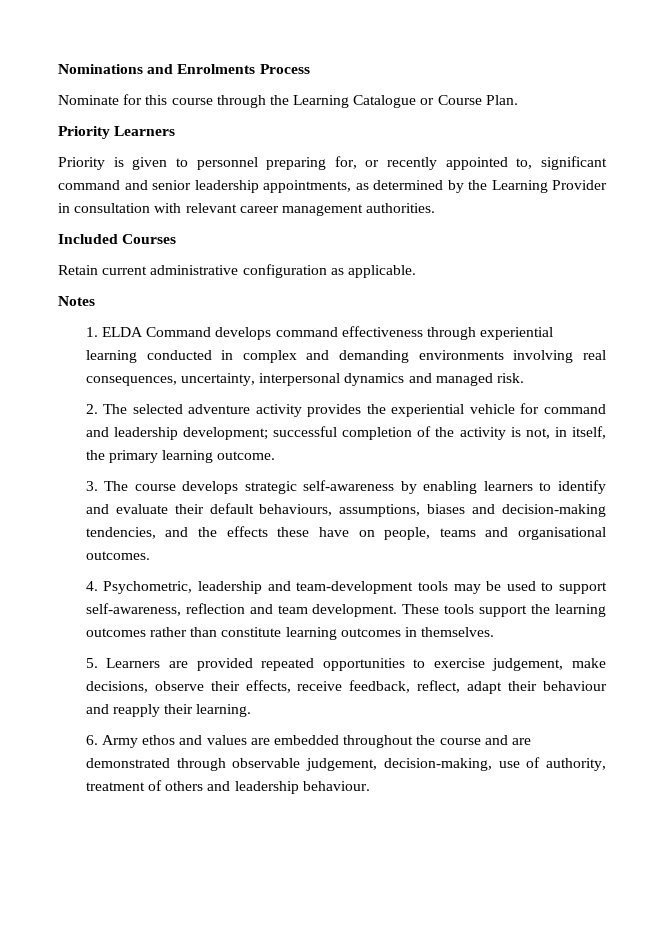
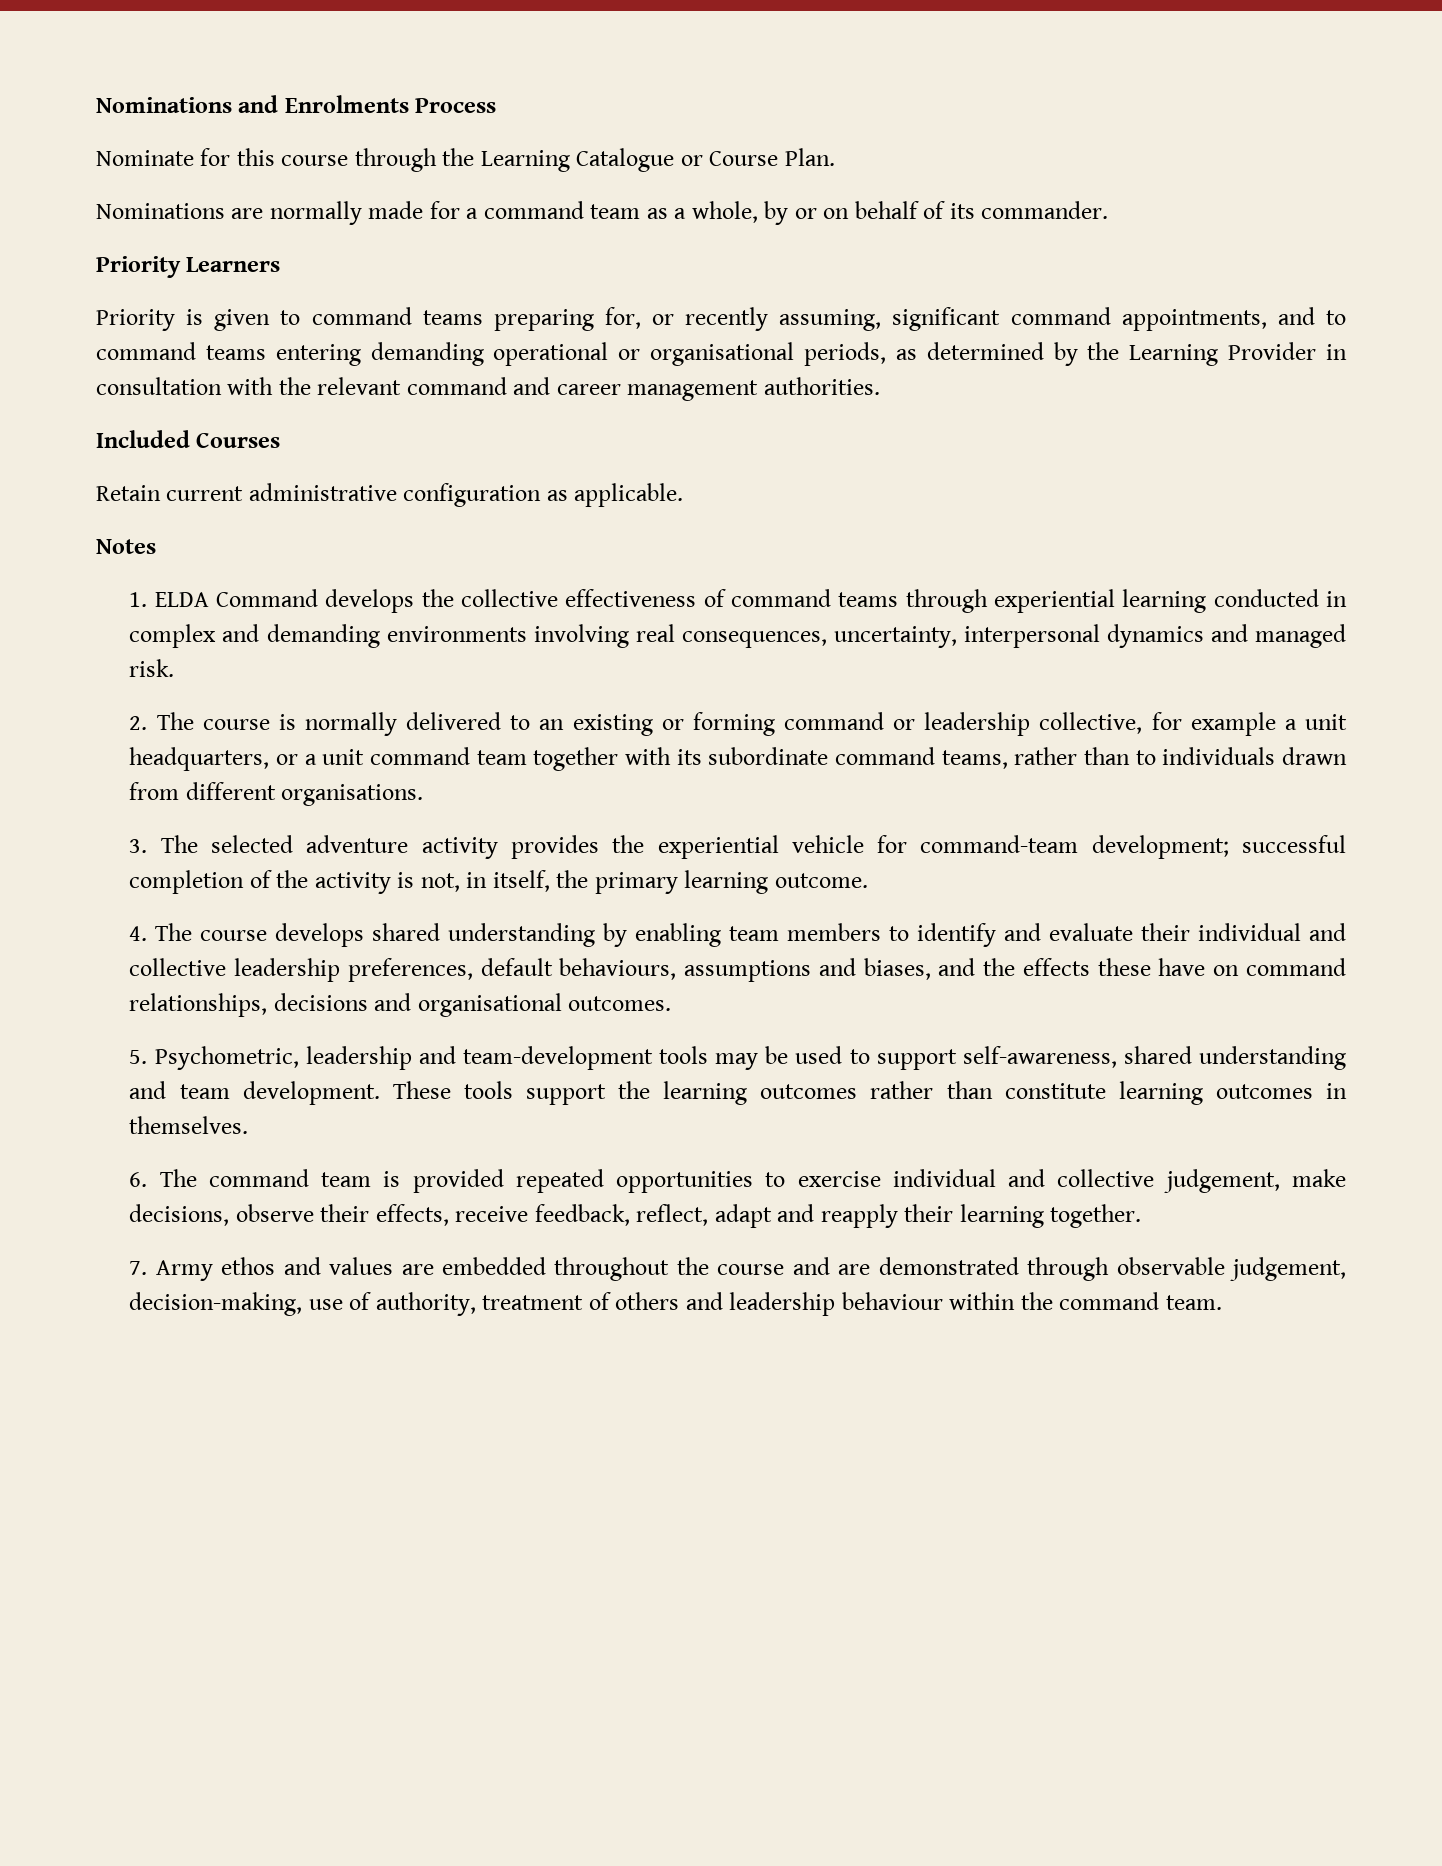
(518, 100) none -> [96,201,1109,225] // Nominations are normally made for a command team as a whole, by or on behalf of its commander.
[196,157,258,170] personnel -> [311,307,483,325] command teams
[445,156,607,170] [58,180,351,193] appointed to, significant command and senior leadership appointments, -> [779,307,1347,331] [96,342,886,366] assuming, significant command appointments, and to command teams entering demanding operational or organisational periods,
[185,203,237,213] relevant -> [278,377,551,395] the relevant command and
[275,326,423,337] command effectiveness -> [421,589,899,607] the collective effectiveness of command teams
(128, 409) none -> [202,712,1347,736] [129,747,1347,771] [129,782,424,806] [129,835,198,853] course is normally delivered to an existing or forming command or leadership collective, for example a unit headquarters, or a unit command team together with its subordinate command teams, rather than to individuals drawn from different organisations. // 3. The
[543,404,606,414] [85,427,178,440] command and leadership -> [920,835,1079,853] command-team
[85,481,98,491] 3. -> [129,926,148,941] 4.
[244,480,533,494] strategic self-awareness by enabling learners -> [372,923,882,947] shared understanding by enabling team members
[209,503,606,517] [85,527,156,539] default behaviours, assumptions, biases and decision-making tendencies, -> [1198,923,1346,941] [129,958,931,982] individual and collective leadership preferences, default behaviours, assumptions and biases,
[384,527,476,540] people, teams -> [1245,958,1346,976] [129,993,368,1017] command relationships, decisions
[85,581,98,591] 4. -> [129,1050,148,1064] 5.
[185,603,245,614] reflection -> [1123,1046,1346,1070] shared understanding
[85,658,188,668] 5. Learners are -> [129,1169,401,1187] 6. The command team is
(485, 663) none -> [892,1169,1155,1187] individual and collective
[508,681,607,691] their behaviour -> (772, 1216) none
[196,704,252,717] [85,735,98,745] learning. // 6. -> [959,1204,1142,1228] [129,1261,148,1275] learning together. // 7.
[302,781,370,791] behaviour. -> [841,1292,1222,1310] behaviour within the command team.

